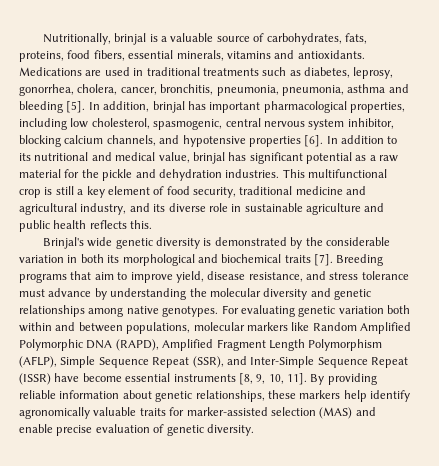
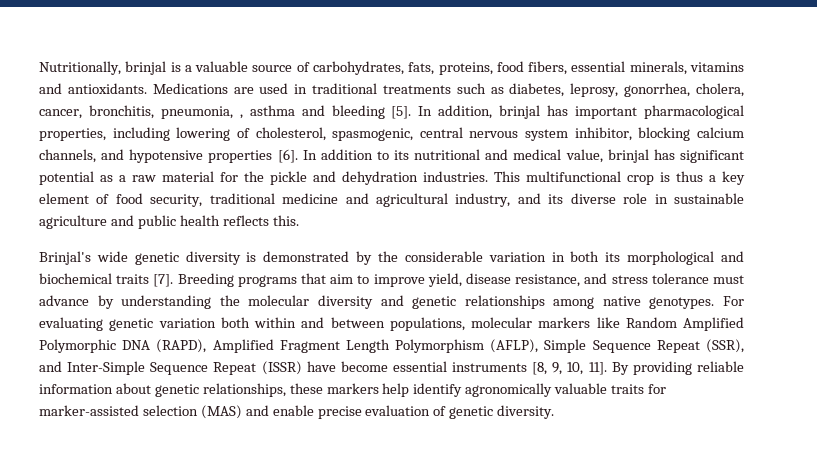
[281,85,344,96] pneumonia, -> [239,114,243,119] ,
[70,118,89,128] low -> [176,127,250,141] lowering of
[55,186,74,195] still -> [676,171,703,182] thus

